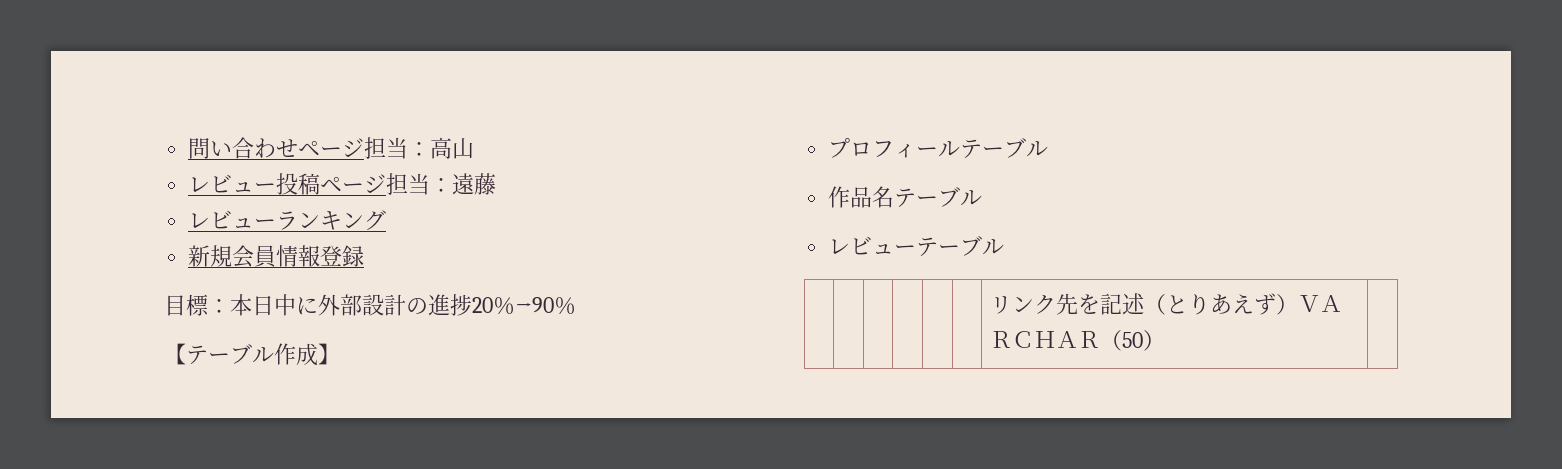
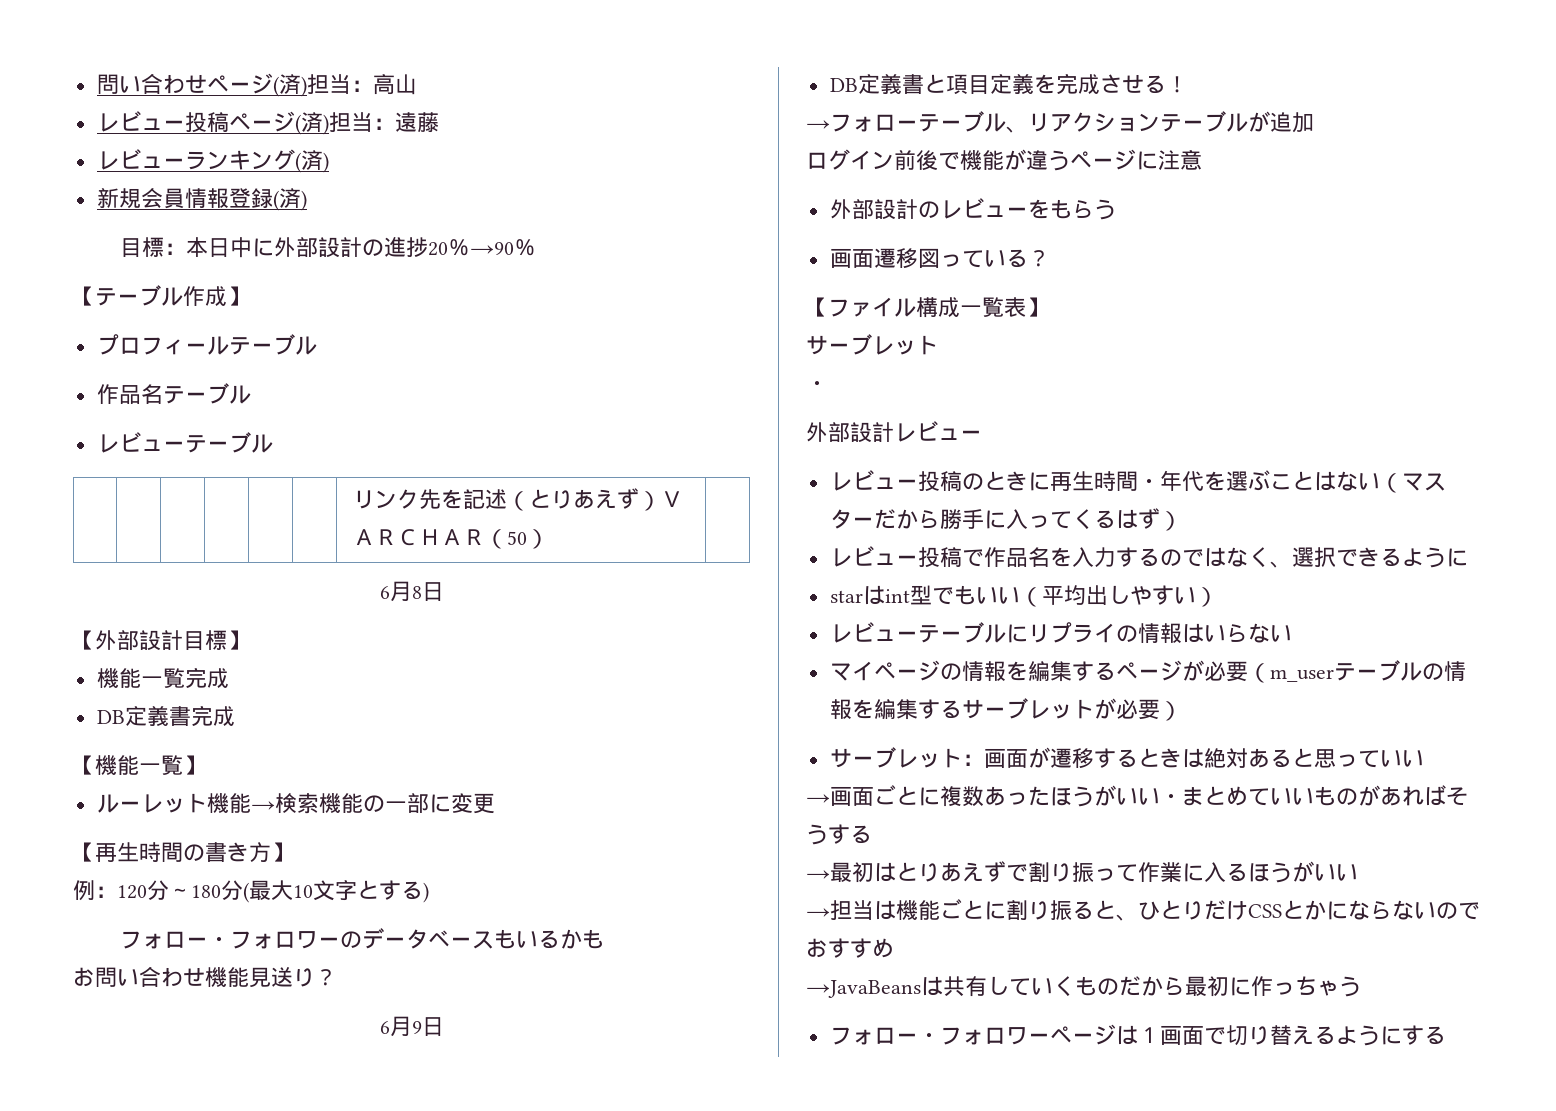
(365, 147) none -> [272,74,307,97] (済)
(387, 183) none -> [294,112,329,135] (済)
(387, 220) none -> [294,150,329,173] (済)
(365, 256) none -> [272,188,307,211] (済)
(1166, 340) none -> [379,581,444,602] [73,630,249,651] [96,667,229,688] [96,705,235,726] [73,755,205,775] [96,793,495,814] [73,842,293,862] [73,880,429,903] [119,928,604,949] [73,966,337,988] [379,1016,444,1037] [829,73,1188,95] [806,111,1314,133] [806,149,1202,171] [829,198,1116,220] [829,248,1050,269] [806,297,1048,318] [806,334,938,355] [806,381,828,391] [806,421,982,443] [829,470,1446,493] [829,508,1182,531] [829,546,1468,568] [829,585,1218,607] [829,622,1292,643] [829,660,1466,683] [829,698,1182,721] [829,747,1424,769] [806,785,1468,807] [806,824,872,845] [806,861,1358,883] [806,899,1480,921] [806,938,894,958] [806,976,1361,998] [829,1024,1446,1046] // 6月8日 // 【外部設計目標】 // 機能一覧完成 // DB定義書完成 // 【機能一覧】 // ルーレット機能→検索機能の一部に変更 // 【再生時間の書き方】 // 例：120分～180分(最大10文字とする) // フォロー・フォロワーのデータベースもいるかも // お問い合わせ機能見送り？ // 6月9日 // DB定義書と項目定義を完成させる！ // →フォローテーブル、リアクションテーブルが追加 // ログイン前後で機能が違うページに注意 // 外部設計のレビューをもらう // 画面遷移図っている？ // 【ファイル構成一覧表】 // サーブレット // ・ // 外部設計レビュー // レビュー投稿のときに再生時間・年代を選ぶことはない（マスターだから勝手に入ってくるはず） // レビュー投稿で作品名を入力するのではなく、選択できるように // starはint型でもいい（平均出しやすい） // レビューテーブルにリプライの情報はいらない // マイページの情報を編集するページが必要（m_userテーブルの情報を編集するサーブレットが必要） // サーブレット：画面が遷移するときは絶対あると思っていい // →画面ごとに複数あったほうがいい・まとめていいものがあればそうする // →最初はとりあえずで割り振って作業に入るほうがいい // →担当は機能ごとに割り振ると、ひとりだけCSSとかにならないのでおすすめ // →JavaBeansは共有していくものだから最初に作っちゃう // フォロー・フォロワーページは１画面で切り替えるようにする

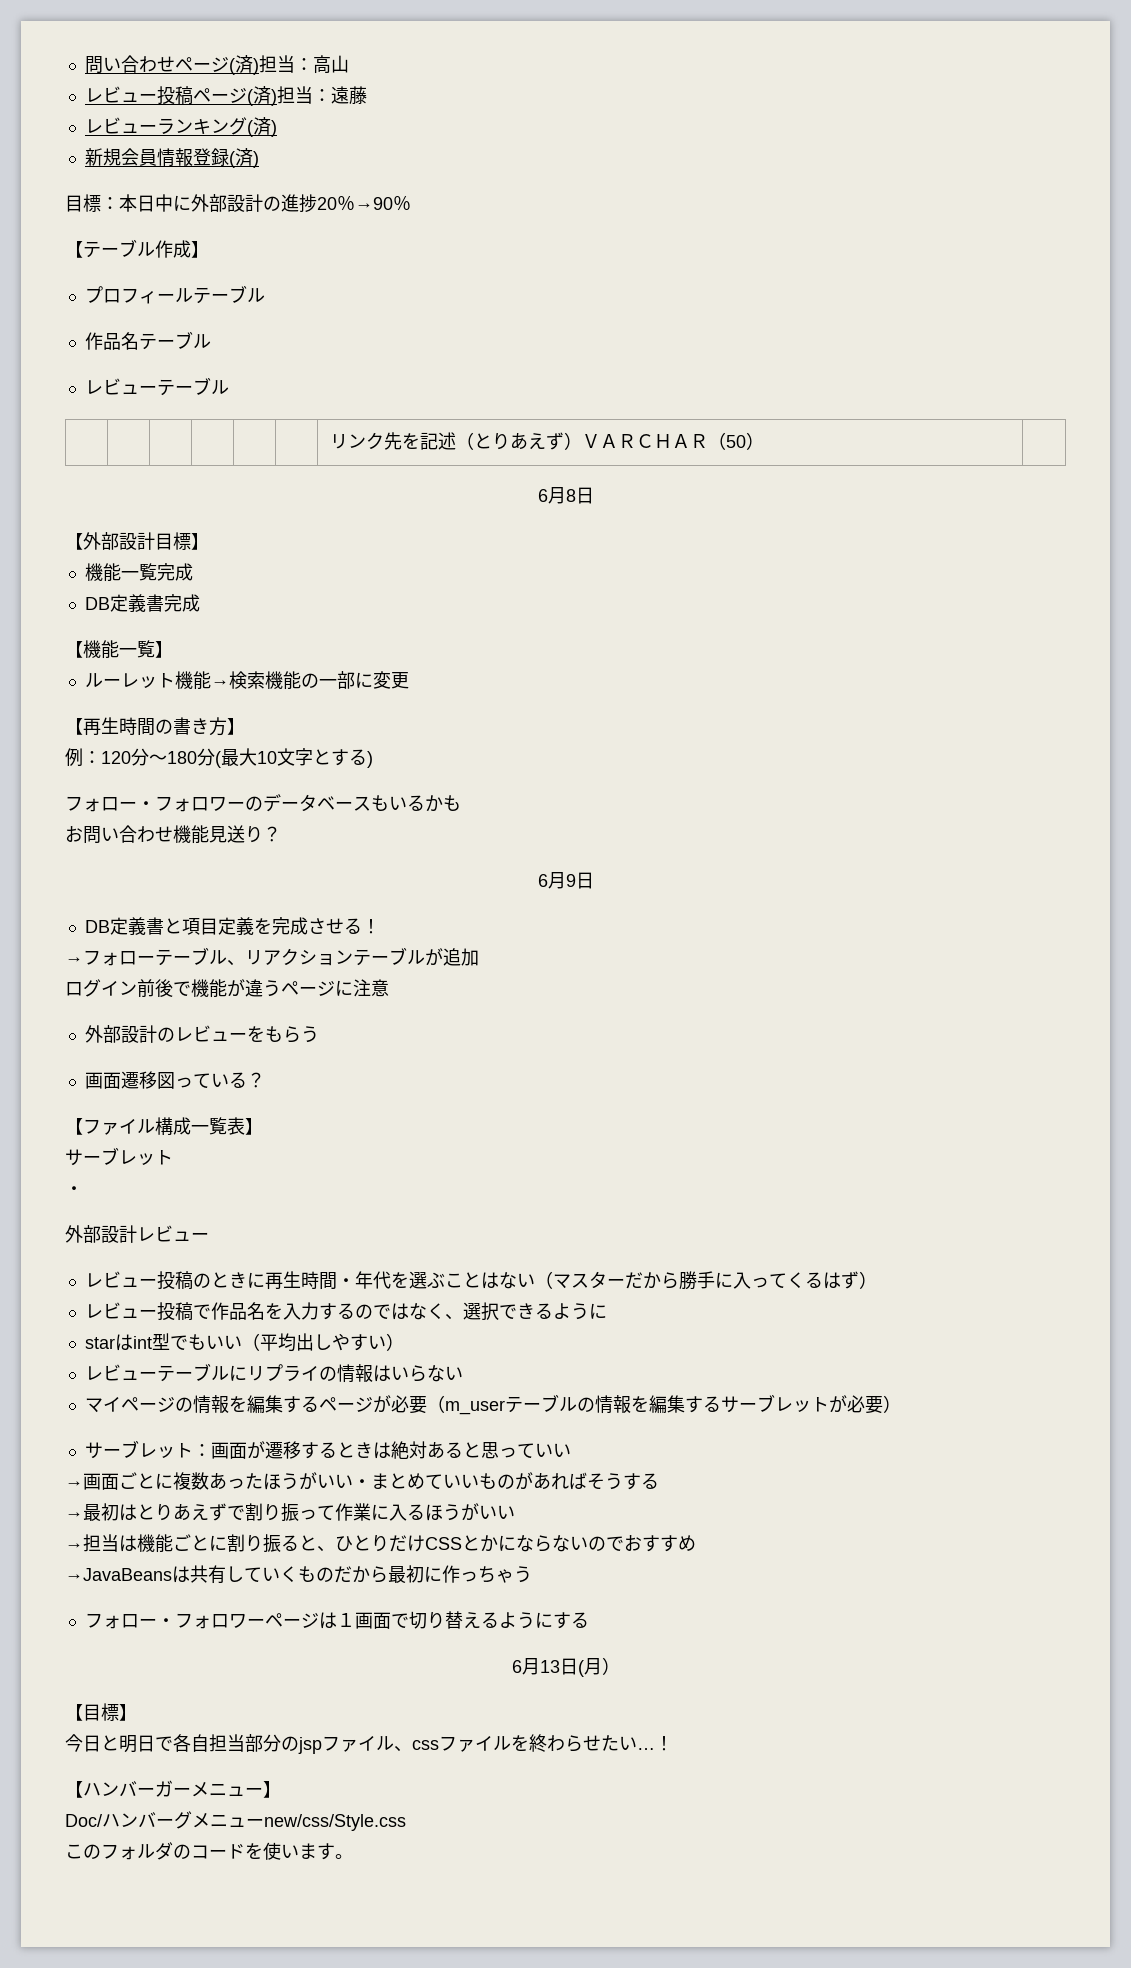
(1446, 1035) none -> [511,1657,620,1677] [65,1703,137,1721] [65,1734,673,1754] [65,1780,281,1798] [65,1811,406,1831] [65,1842,353,1860] // 6月13日(月） // 【目標】 // 今日と明日で各自担当部分のjspファイル、cssファイルを終わらせたい…！ // 【ハンバーガーメニュー】 // Doc/ハンバーグメニューnew/css/Style.css // このフォルダのコードを使います。

